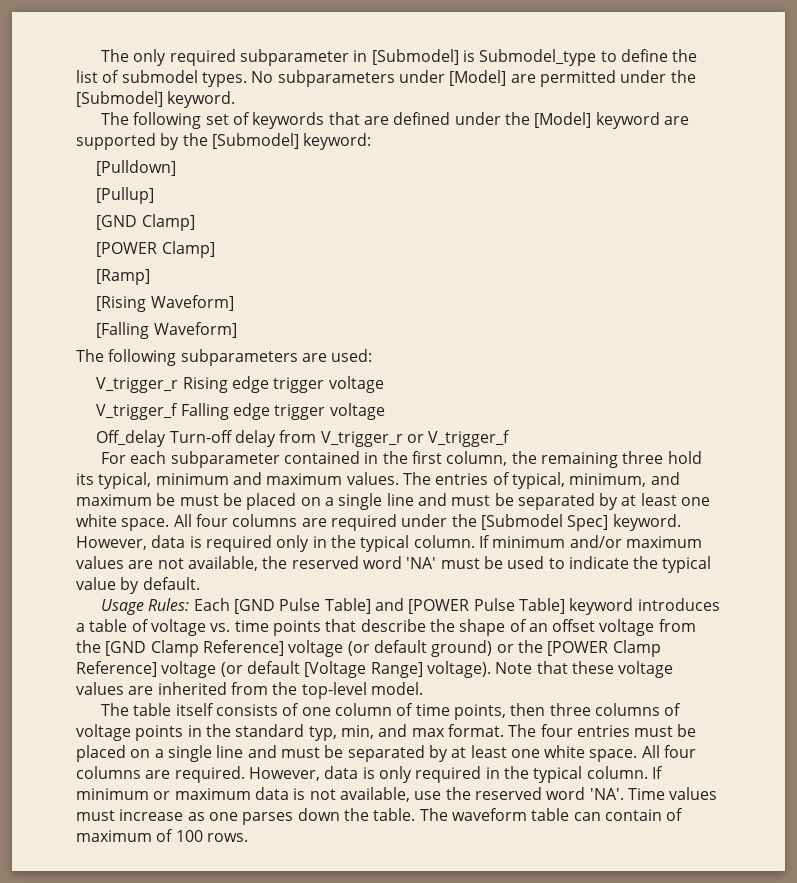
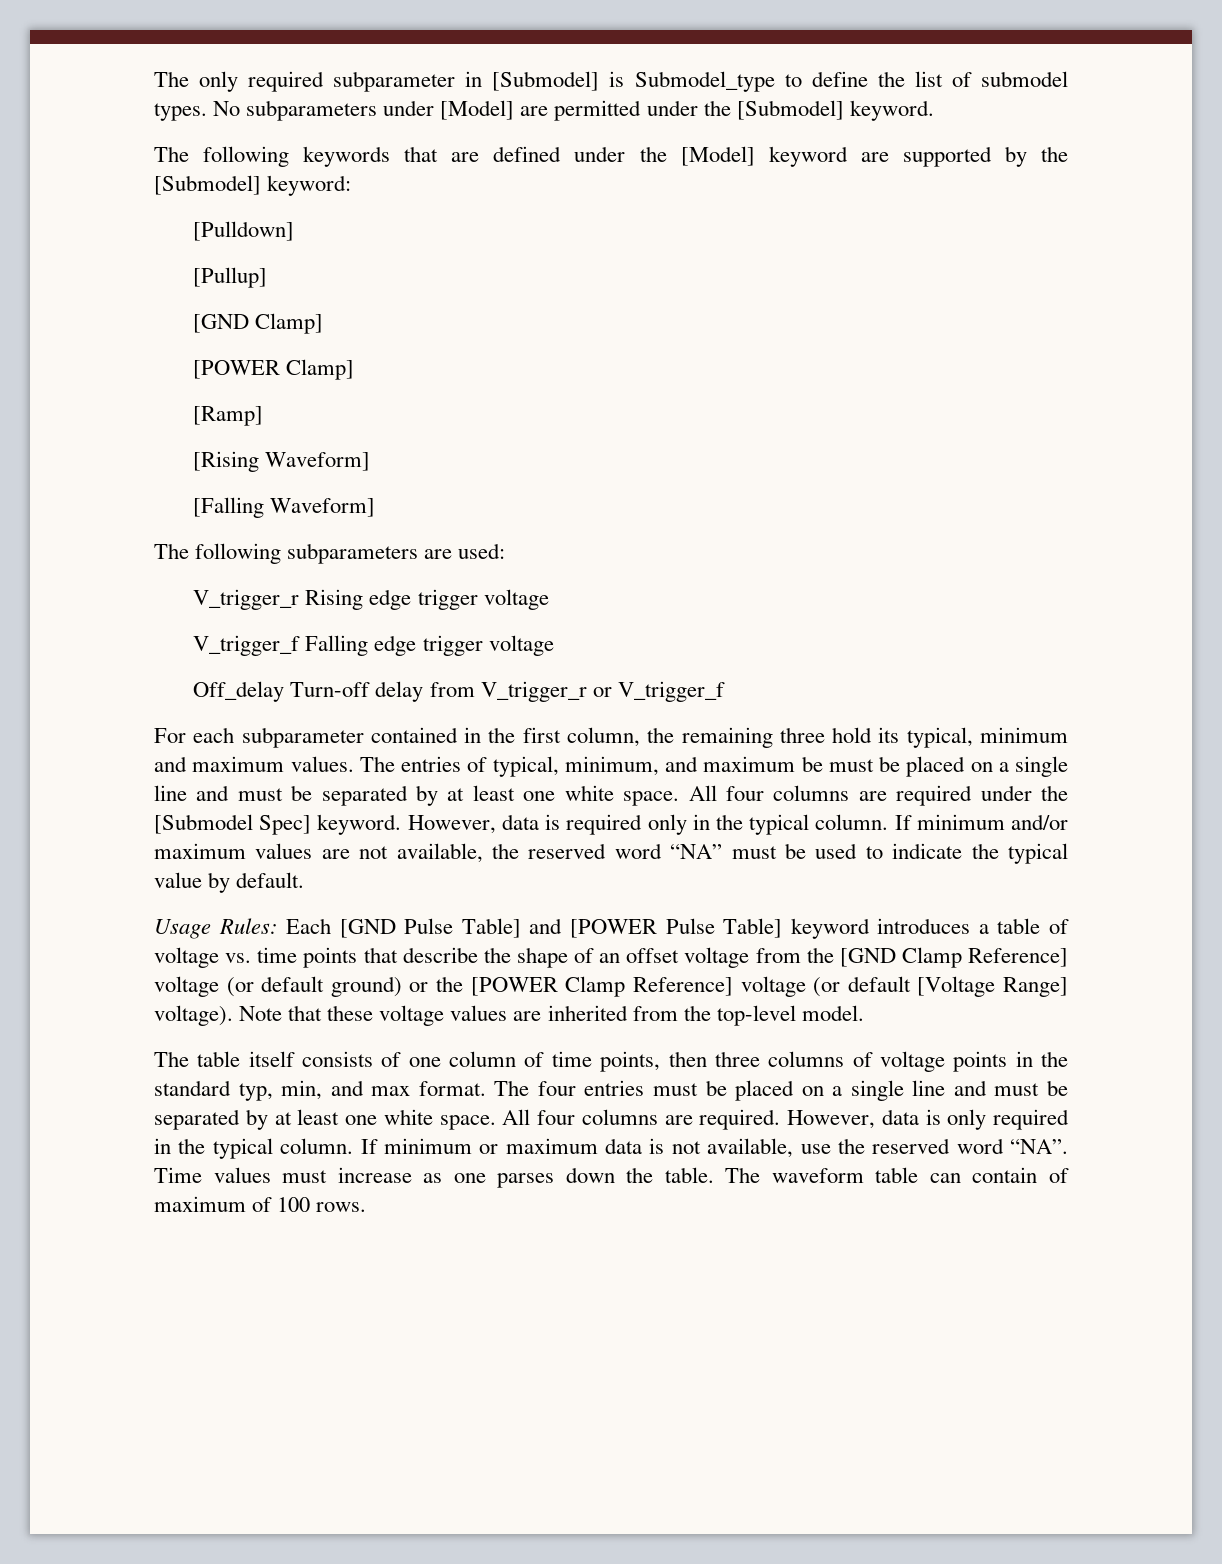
[205,112,251,125] set of -> (290, 156) none
[406,557,437,569] 'NA' -> [670,844,723,859] “NA”
[589,788,624,800] 'NA'. -> [1010,1139,1068,1154] “NA”.

